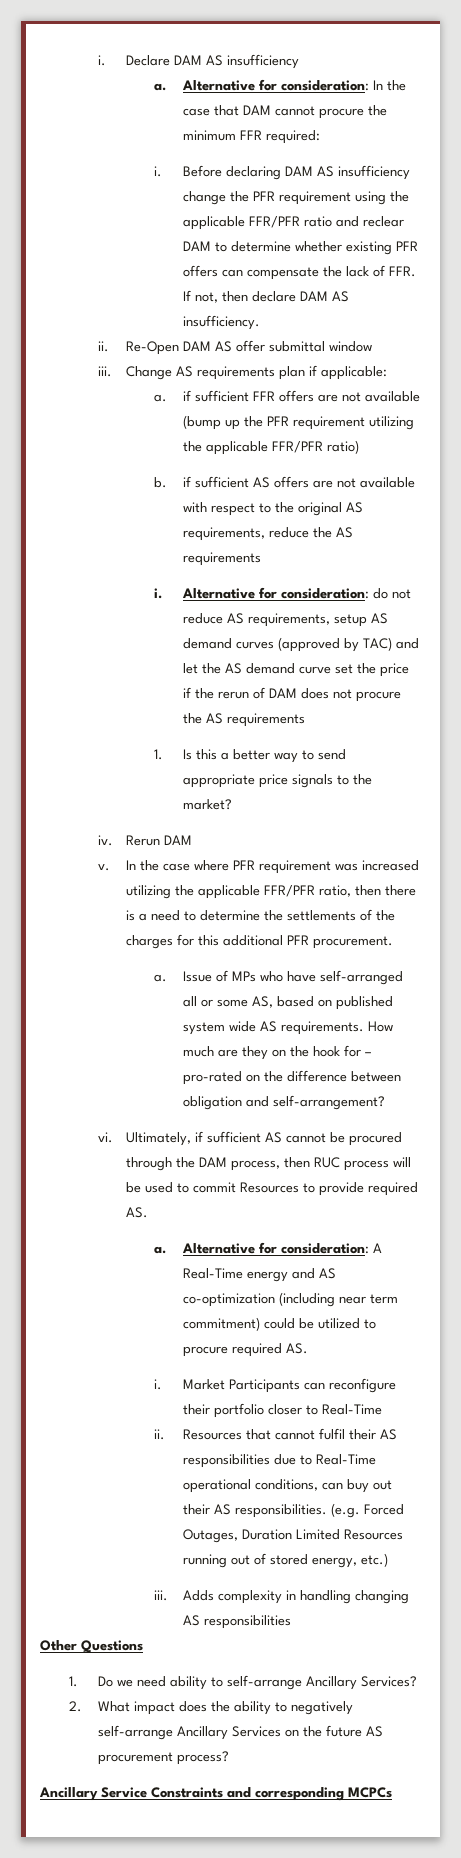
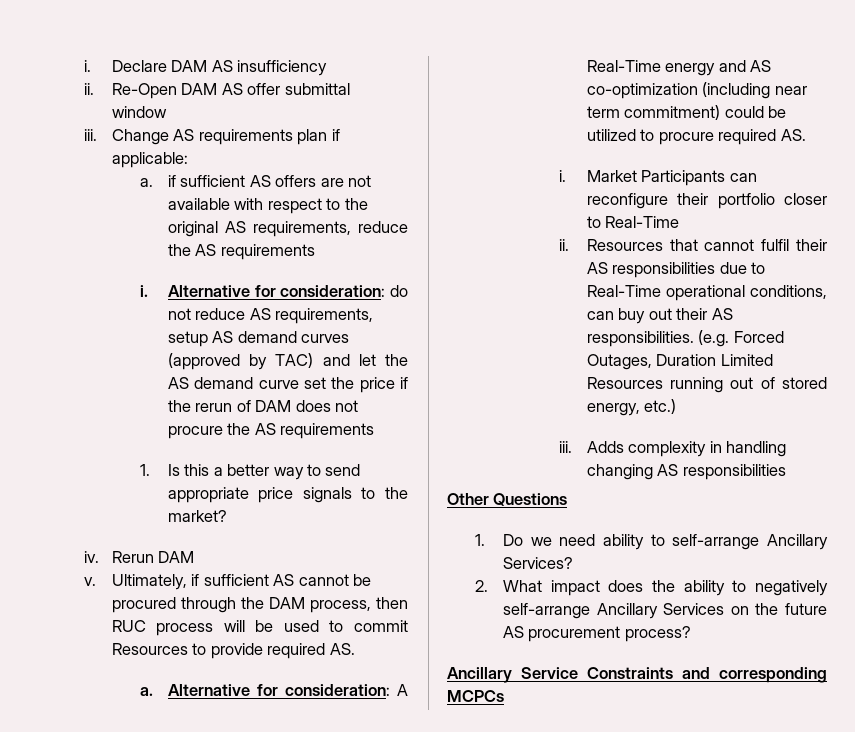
[154,79,407,91] [183,105,388,119] [183,130,321,144] [154,165,411,180] [183,191,410,205] [183,216,405,230] [183,241,419,255] [183,265,417,280] [183,290,350,303] [183,315,261,330] // a. Alternative for consideration: In the case that DAM cannot procure the minimum FFR required: // i. Before declaring DAM AS insufficiency change the PFR requirement using the applicable FFR/PFR ratio and reclear DAM to determine whether existing PFR offers can compensate the lack of FFR. If not, then declare DAM AS insufficiency. -> (328, 68) none
[253,390,421,402] [183,415,415,430] [183,440,360,455] [154,476,250,488] FFR offers are not available (bump up the PFR requirement utilizing the applicable FFR/PFR ratio) // b. if sufficient -> (246, 181) none
[126,860,420,874] [126,885,417,899] [126,909,396,921] [126,934,394,949] [154,970,404,985] [183,996,394,1010] [183,1021,394,1035] [183,1045,372,1060] [183,1070,402,1085] [183,1095,386,1110] [97,1132,113,1143] In the case where PFR requirement was increased utilizing the applicable FFR/PFR ratio, then there is a need to determine the settlements of the charges for this additional PFR procurement. // a. Issue of MPs who have self-arranged all or some AS, based on published system wide AS requirements. How much are they on the hook for – pro-rated on the difference between obligation and self-arrangement? // vi. -> (96, 581) none

